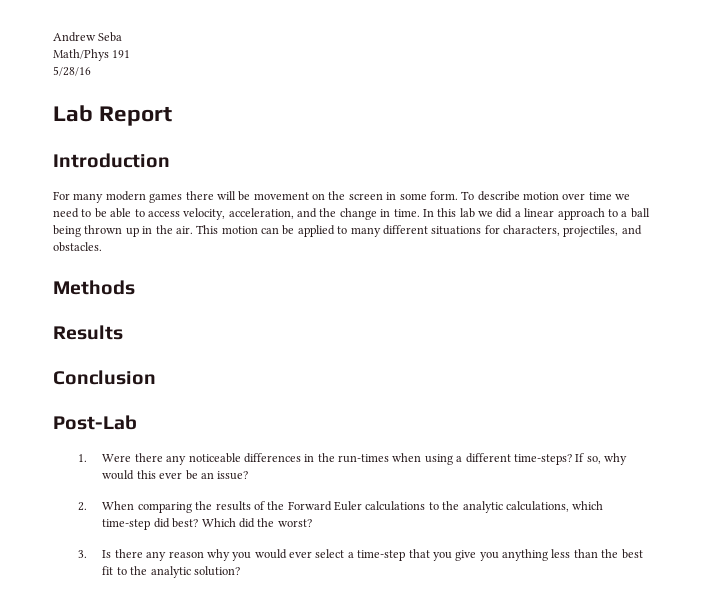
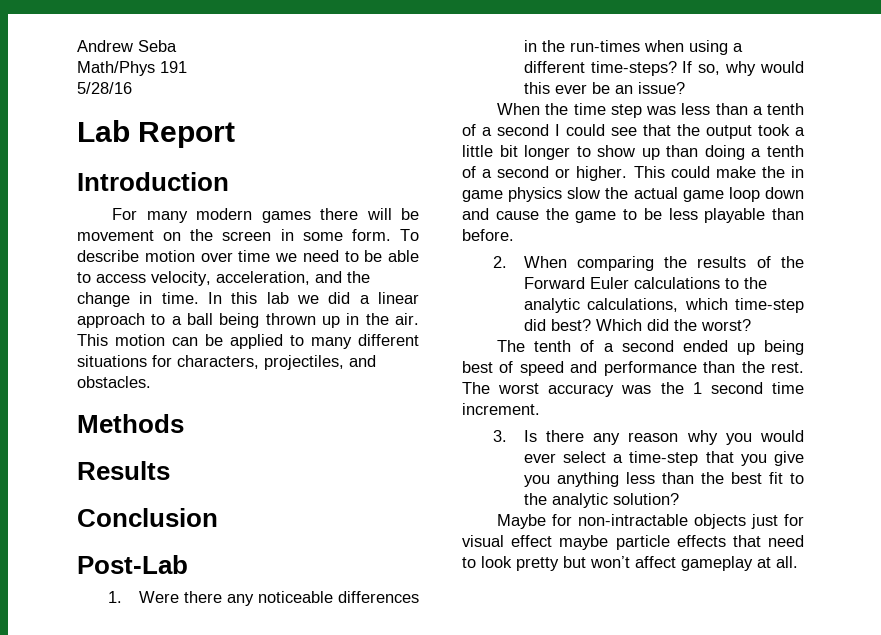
(249, 475) none -> [497,103,804,118] [462,124,805,139] [462,145,804,160] [462,166,804,181] [462,187,804,202] [462,208,804,223] [462,229,514,241] // When the time step was less than a tenth of a second I could see that the output took a little bit longer to show up than doing a tenth of a second or higher. This could make the in game physics slow the actual game loop down and cause the game to be less playable than before.
(312, 523) none -> [497,340,804,355] [462,361,804,376] [462,382,804,397] [462,403,540,415] // The tenth of a second ended up being best of speed and performance than the rest. The worst accuracy was the 1 second time increment.
(240, 571) none -> [497,514,804,529] [462,535,804,550] [462,556,798,571] // Maybe for non-intractable objects just for visual effect maybe particle effects that need to look pretty but won’t affect gameplay at all.

